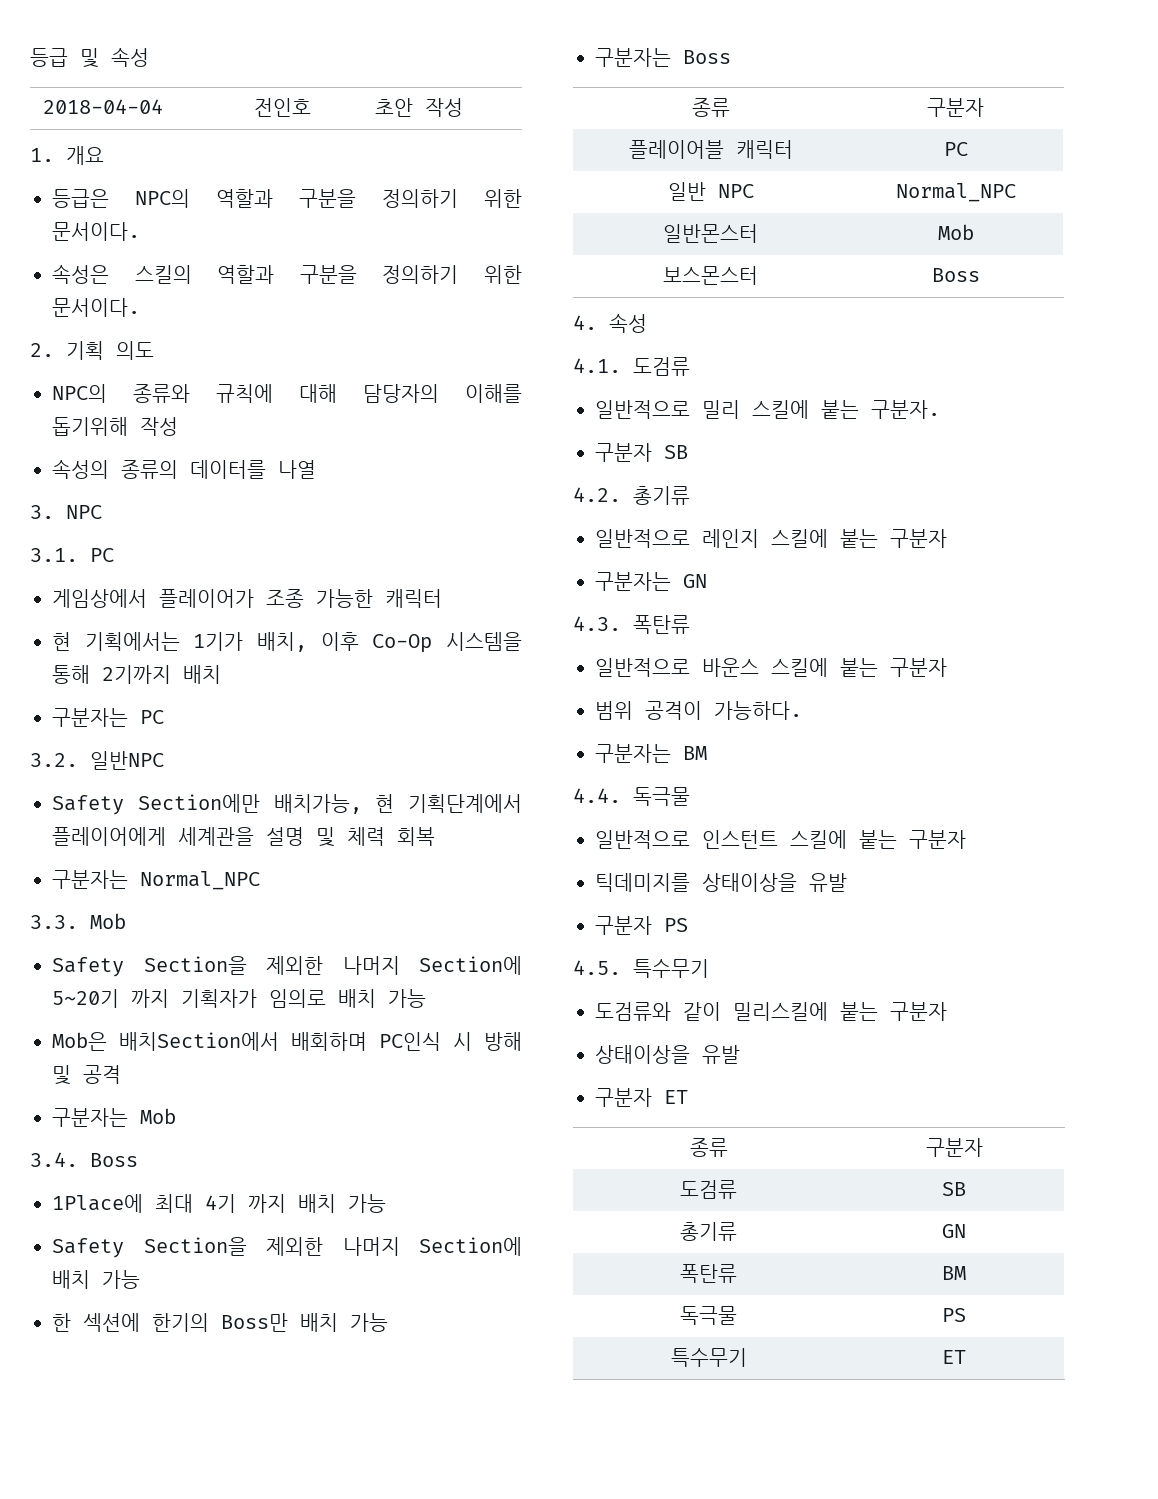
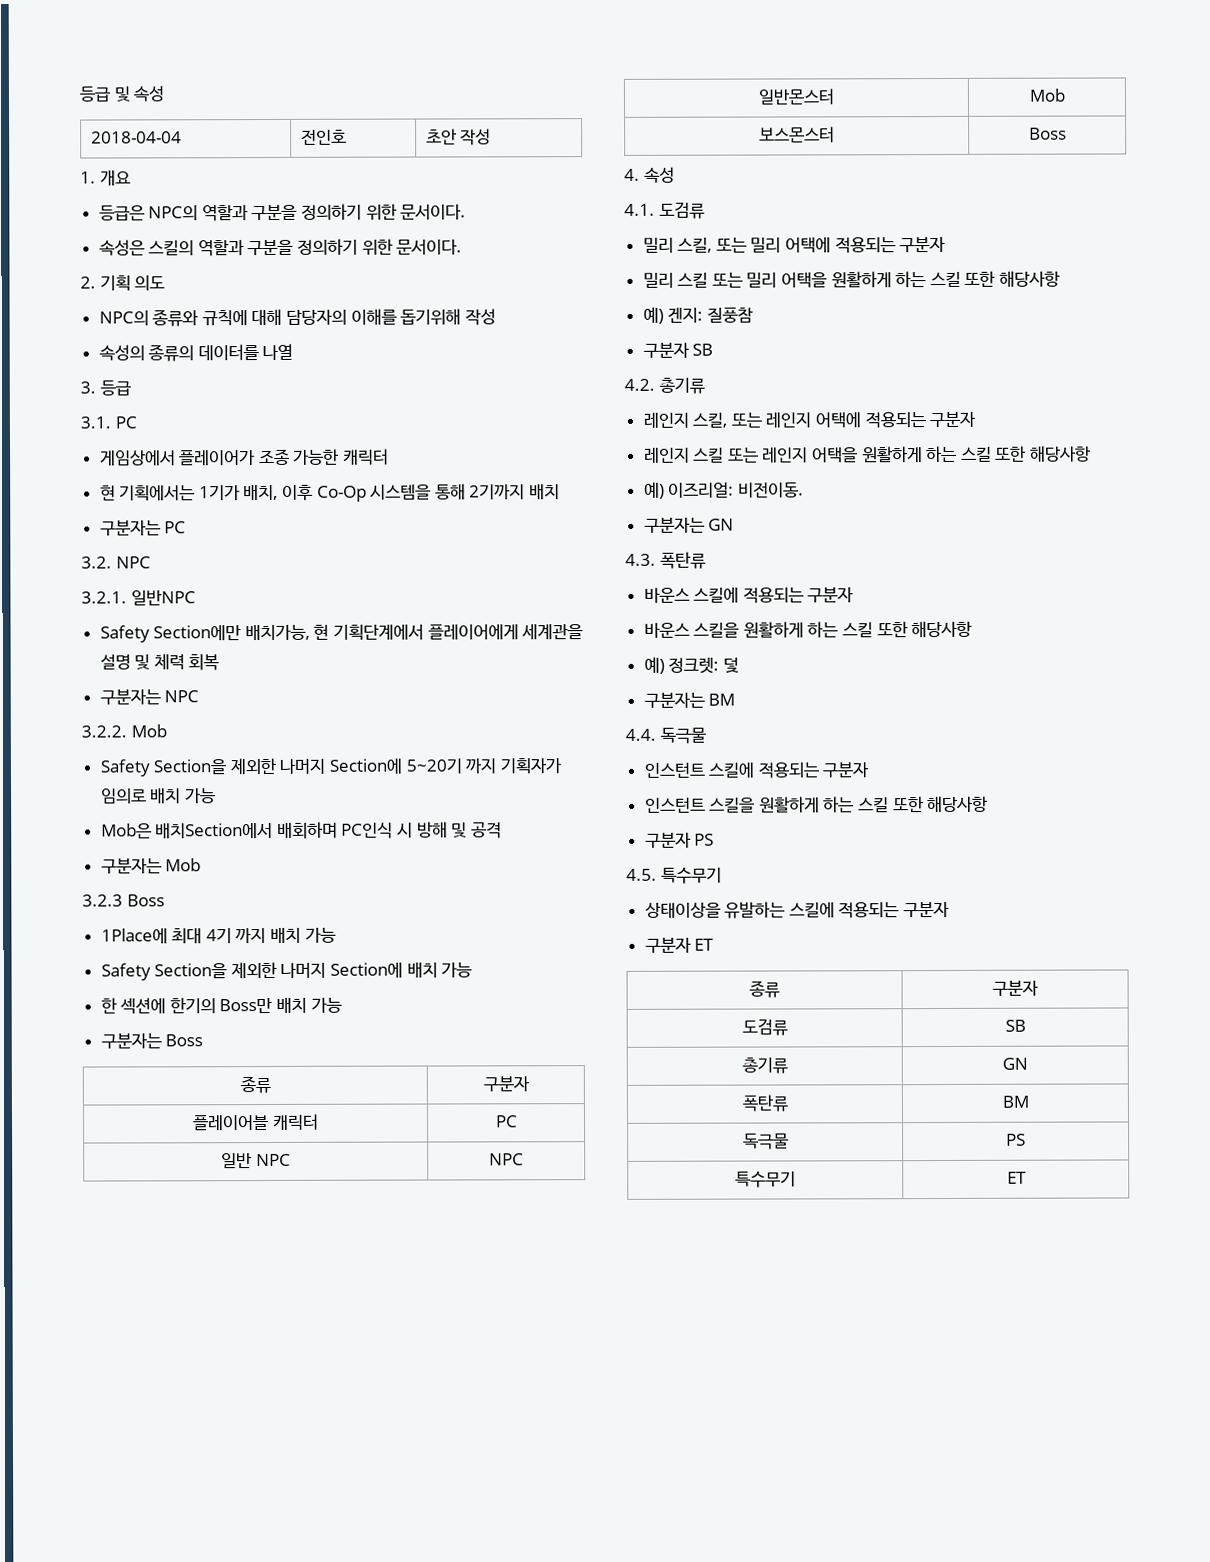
[66,505,102,519] NPC -> [99,380,131,396] 등급
(78, 760) none -> [115,556,151,569] [81,591,127,604] NPC // 3.2.1.
[140,871,260,890] [30,915,78,929] Normal_NPC // 3.3. -> [164,690,200,703] [81,725,127,738] NPC // 3.2.2.
[30,1152,78,1167] 3.4. -> [82,894,123,907] 3.2.3
[895,183,1016,202] Normal_NPC -> [489,1153,524,1166] NPC
[595,400,940,419] [595,443,688,462] [573,486,690,505] [595,529,947,548] 일반적으로 밀리 스킬에 붙는 구분자. // 구분자 SB // 4.2. 총기류 // 일반적으로 레인지 스킬에 붙는 구분자 -> [642,236,947,254] [642,270,1061,288] [642,306,753,324] [642,342,714,358] [624,377,705,394] [642,411,977,429] [643,445,1092,463] [643,481,804,499] 밀리 스킬, 또는 밀리 어택에 적용되는 구분자 // 밀리 스킬 또는 밀리 어택을 원활하게 하는 스킬 또한 해당사항 // 예) 겐지: 질풍참 // 구분자 SB // 4.2. 총기류 // 레인지 스킬, 또는 레인지 어택에 적용되는 구분자 // 레인지 스킬 또는 레인지 어택을 원활하게 하는 스킬 또한 해당사항 // 예) 이즈리얼: 비전이동.
[595,658,690,677] 일반적으로 -> (706, 560) none
[840,658,947,677] [595,701,802,720] 붙는 구분자 // 범위 공격이 가능하다. -> [742,587,855,604] [643,620,973,638] [643,656,739,674] 적용되는 구분자 // 바운스 스킬을 원활하게 하는 스킬 또한 해당사항 // 예) 정크렛: 덫
[595,830,690,849] 일반적으로 -> (706, 735) none
[859,830,966,849] [595,873,847,892] 붙는 구분자 // 틱데미지를 상태이상을 유발 -> [757,762,870,779] [644,795,989,813] 적용되는 구분자 // 인스턴트 스킬을 원활하게 하는 스킬 또한 해당사항
[595,1002,947,1021] [595,1045,740,1064] 도검류와 같이 밀리스킬에 붙는 구분자 // 상태이상을 유발 -> [644,901,951,919] 상태이상을 유발하는 스킬에 적용되는 구분자

